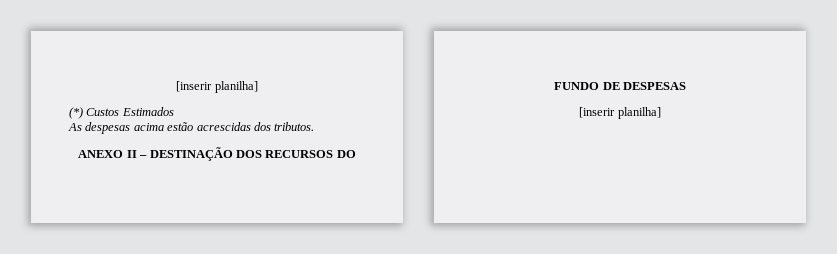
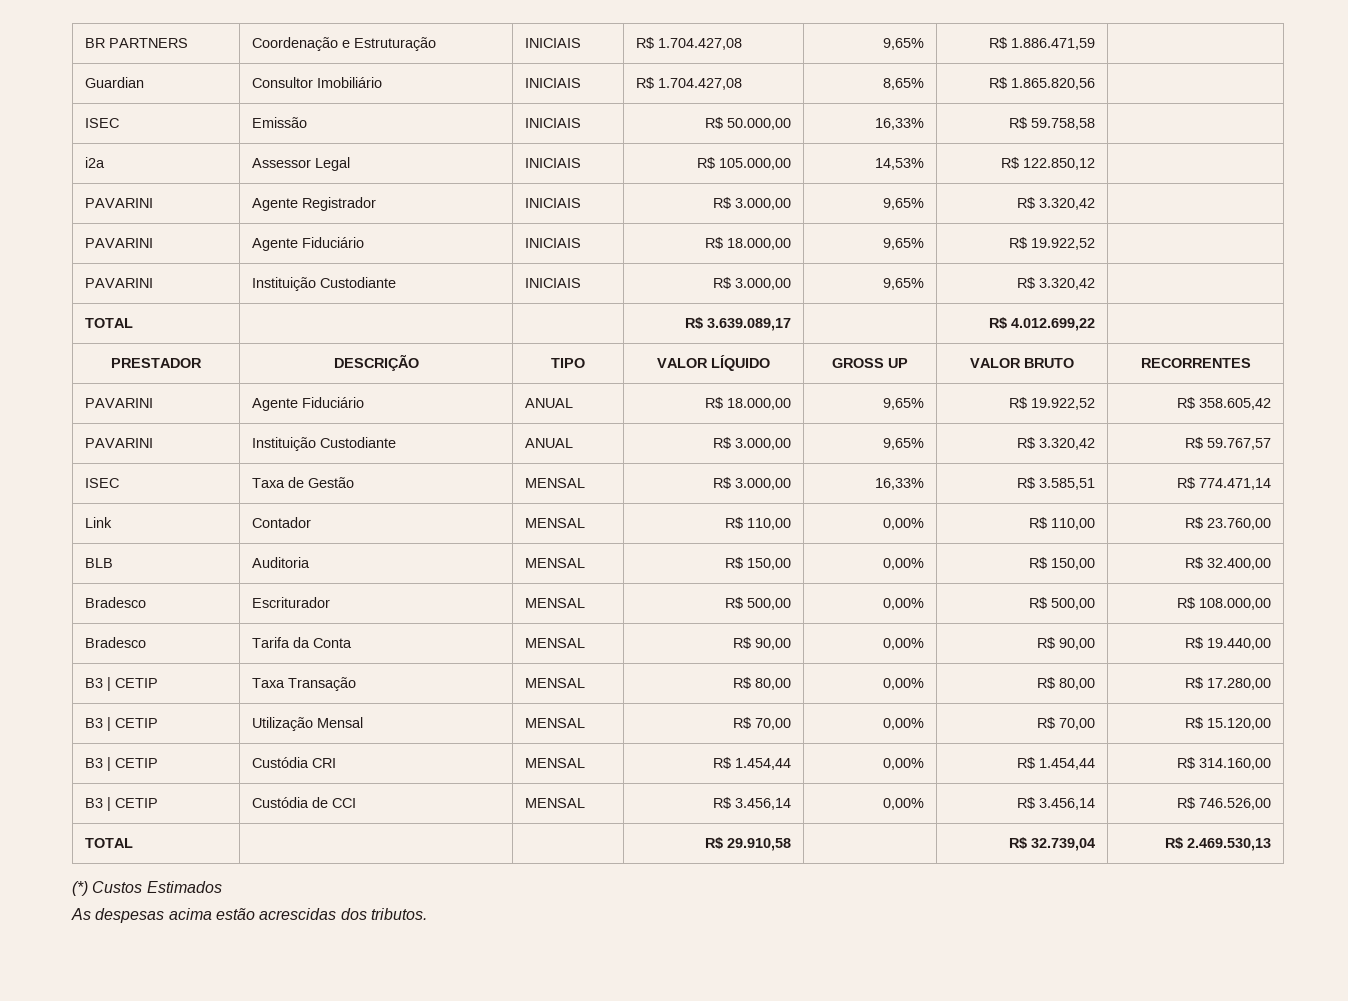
[176,81,258,93] [inserir planilha] -> [84,38,188,48] [251,37,436,51] [524,38,581,48] [635,37,742,50] [883,38,925,50] [989,37,1096,50] [84,77,144,88] [251,77,382,88] [524,78,581,88] [635,77,742,90] [883,78,925,90] [989,77,1096,90] [84,118,119,128] [251,117,307,128] [524,118,581,128] [705,117,792,130] [875,118,925,130] [1009,117,1096,130] [84,157,105,168] [251,157,350,171] [524,158,581,168] [697,157,792,170] [875,158,925,170] [1001,157,1096,170] [84,198,153,208] [251,197,376,211] [524,198,581,208] [713,197,792,210] [883,198,925,210] [1017,197,1096,210] [84,238,153,248] [251,237,364,251] [524,238,581,248] [705,237,792,250] [883,238,925,250] [1009,237,1096,250] [84,278,153,288] [251,277,396,291] [524,278,581,288] [713,277,792,290] [883,278,925,290] [1017,277,1096,290] [84,318,133,328] [685,317,792,331] [989,317,1096,331] [111,358,202,368] [333,354,419,371] [551,358,585,368] [657,355,770,371] [832,358,908,368] [970,358,1074,368] [1140,358,1251,368] [84,398,153,408] [251,397,364,411] [524,398,573,408] [705,397,792,410] [883,398,925,410] [1009,397,1096,410] [1177,397,1272,410] [84,438,153,448] [251,437,396,451] [524,438,573,448] [713,437,792,450] [883,438,925,450] [1017,437,1096,450] [1185,437,1272,450] [84,478,119,488] [251,477,354,488] [524,478,585,488] [713,477,792,490] [875,478,925,490] [1017,477,1096,490] [1177,477,1272,490] [84,517,112,528] [251,517,311,528] [524,518,585,528] [725,517,792,530] [883,518,925,530] [1029,517,1096,530] [1185,517,1272,530] [84,558,113,568] [251,557,310,568] [524,558,585,568] [725,557,792,570] [883,558,925,570] [1029,557,1096,570] [1185,557,1272,570] [84,597,146,608] [251,597,330,608] [524,598,585,608] [725,597,792,610] [883,598,925,610] [1029,597,1096,610] [1177,597,1272,610] [84,637,146,648] [251,637,352,648] [524,638,585,648] [733,637,792,650] [883,638,925,650] [1037,637,1096,650] [1185,637,1272,650] [84,677,158,691] [251,677,356,691] [524,678,585,688] [733,677,792,690] [883,678,925,690] [1037,677,1096,690] [1185,677,1272,690] [84,717,158,731] [251,717,363,731] [524,718,585,728] [733,717,792,730] [883,718,925,730] [1037,717,1096,730] [1185,717,1272,730] [84,757,158,771] [251,757,336,768] [524,758,585,768] [713,757,792,770] [883,758,925,770] [1017,757,1096,770] [1177,757,1272,770] [84,797,158,811] [251,797,356,808] [524,798,585,808] [713,797,792,810] [883,798,925,810] [1017,797,1096,810] [1177,797,1272,810] [84,838,133,848] [705,837,792,851] [1009,837,1096,851] [1165,837,1272,851] BR PARTNERS | Coordenação e Estruturação | INICIAIS | R$ 1.704.427,08 | 9,65% | R$ 1.886.471,59 | // Guardian | Consultor Imobiliário | INICIAIS | R$ 1.704.427,08 | 8,65% | R$ 1.865.820,56 | // ISEC | Emissão | INICIAIS | R$ 50.000,00 | 16,33% | R$ 59.758,58 | // i2a | Assessor Legal | INICIAIS | R$ 105.000,00 | 14,53% | R$ 122.850,12 | // PAVARINI | Agente Registrador | INICIAIS | R$ 3.000,00 | 9,65% | R$ 3.320,42 | // PAVARINI | Agente Fiduciário | INICIAIS | R$ 18.000,00 | 9,65% | R$ 19.922,52 | // PAVARINI | Instituição Custodiante | INICIAIS | R$ 3.000,00 | 9,65% | R$ 3.320,42 | // TOTAL | | | R$ 3.639.089,17 | | R$ 4.012.699,22 | // PRESTADOR | DESCRIÇÃO | TIPO | VALOR LÍQUIDO | GROSS UP | VALOR BRUTO | RECORRENTES // PAVARINI | Agente Fiduciário | ANUAL | R$ 18.000,00 | 9,65% | R$ 19.922,52 | R$ 358.605,42 // PAVARINI | Instituição Custodiante | ANUAL | R$ 3.000,00 | 9,65% | R$ 3.320,42 | R$ 59.767,57 // ISEC | Taxa de Gestão | MENSAL | R$ 3.000,00 | 16,33% | R$ 3.585,51 | R$ 774.471,14 // Link | Contador | MENSAL | R$ 110,00 | 0,00% | R$ 110,00 | R$ 23.760,00 // BLB | Auditoria | MENSAL | R$ 150,00 | 0,00% | R$ 150,00 | R$ 32.400,00 // Bradesco | Escriturador | MENSAL | R$ 500,00 | 0,00% | R$ 500,00 | R$ 108.000,00 // Bradesco | Tarifa da Conta | MENSAL | R$ 90,00 | 0,00% | R$ 90,00 | R$ 19.440,00 // B3 | CETIP | Taxa Transação | MENSAL | R$ 80,00 | 0,00% | R$ 80,00 | R$ 17.280,00 // B3 | CETIP | Utilização Mensal | MENSAL | R$ 70,00 | 0,00% | R$ 70,00 | R$ 15.120,00 // B3 | CETIP | Custódia CRI | MENSAL | R$ 1.454,44 | 0,00% | R$ 1.454,44 | R$ 314.160,00 // B3 | CETIP | Custódia de CCI | MENSAL | R$ 3.456,14 | 0,00% | R$ 3.456,14 | R$ 746.526,00 // TOTAL | | | R$ 29.910,58 | | R$ 32.739,04 | R$ 2.469.530,13
[78,147,356,161] [554,82,686,90] [579,107,661,119] // ANEXO II – DESTINAÇÃO DOS RECURSOS DO FUNDO DE DESPESAS // [inserir planilha] -> (427, 914) none

